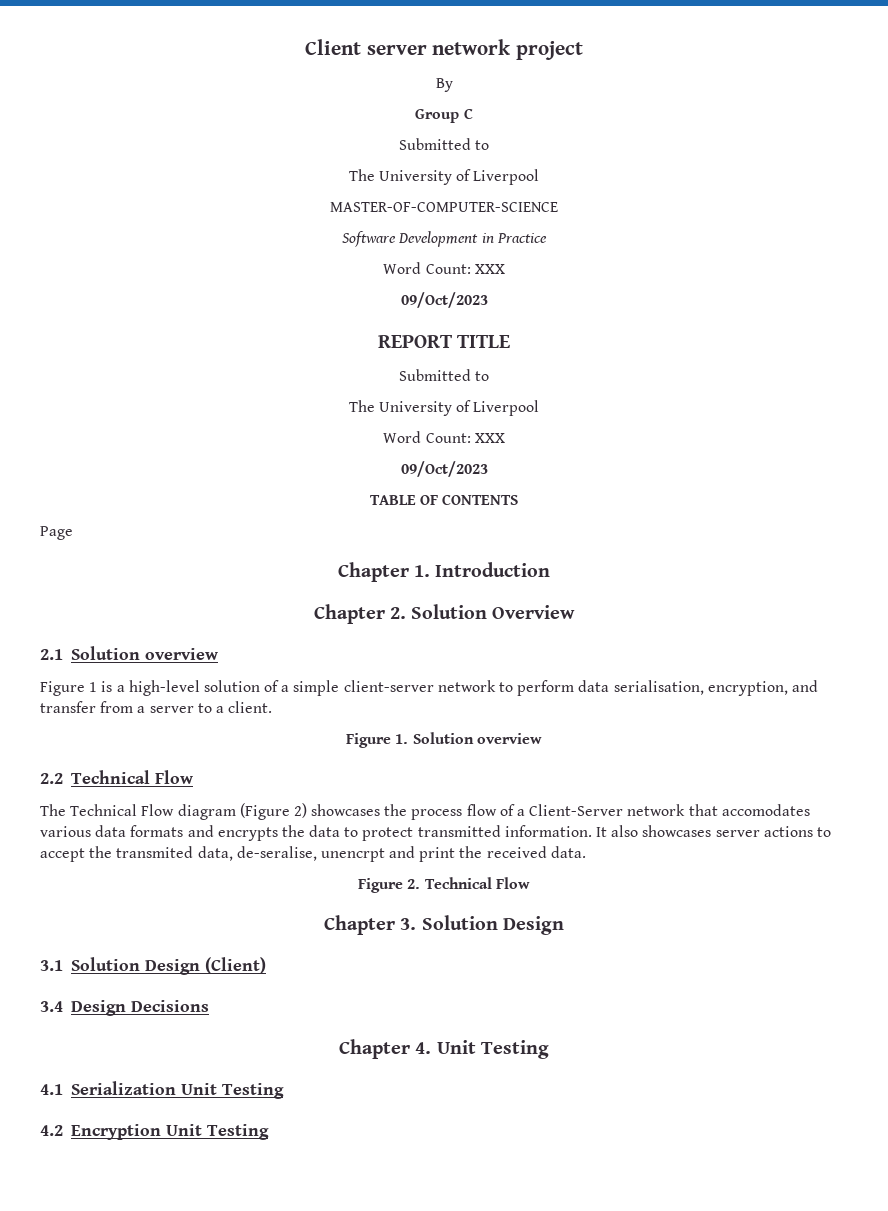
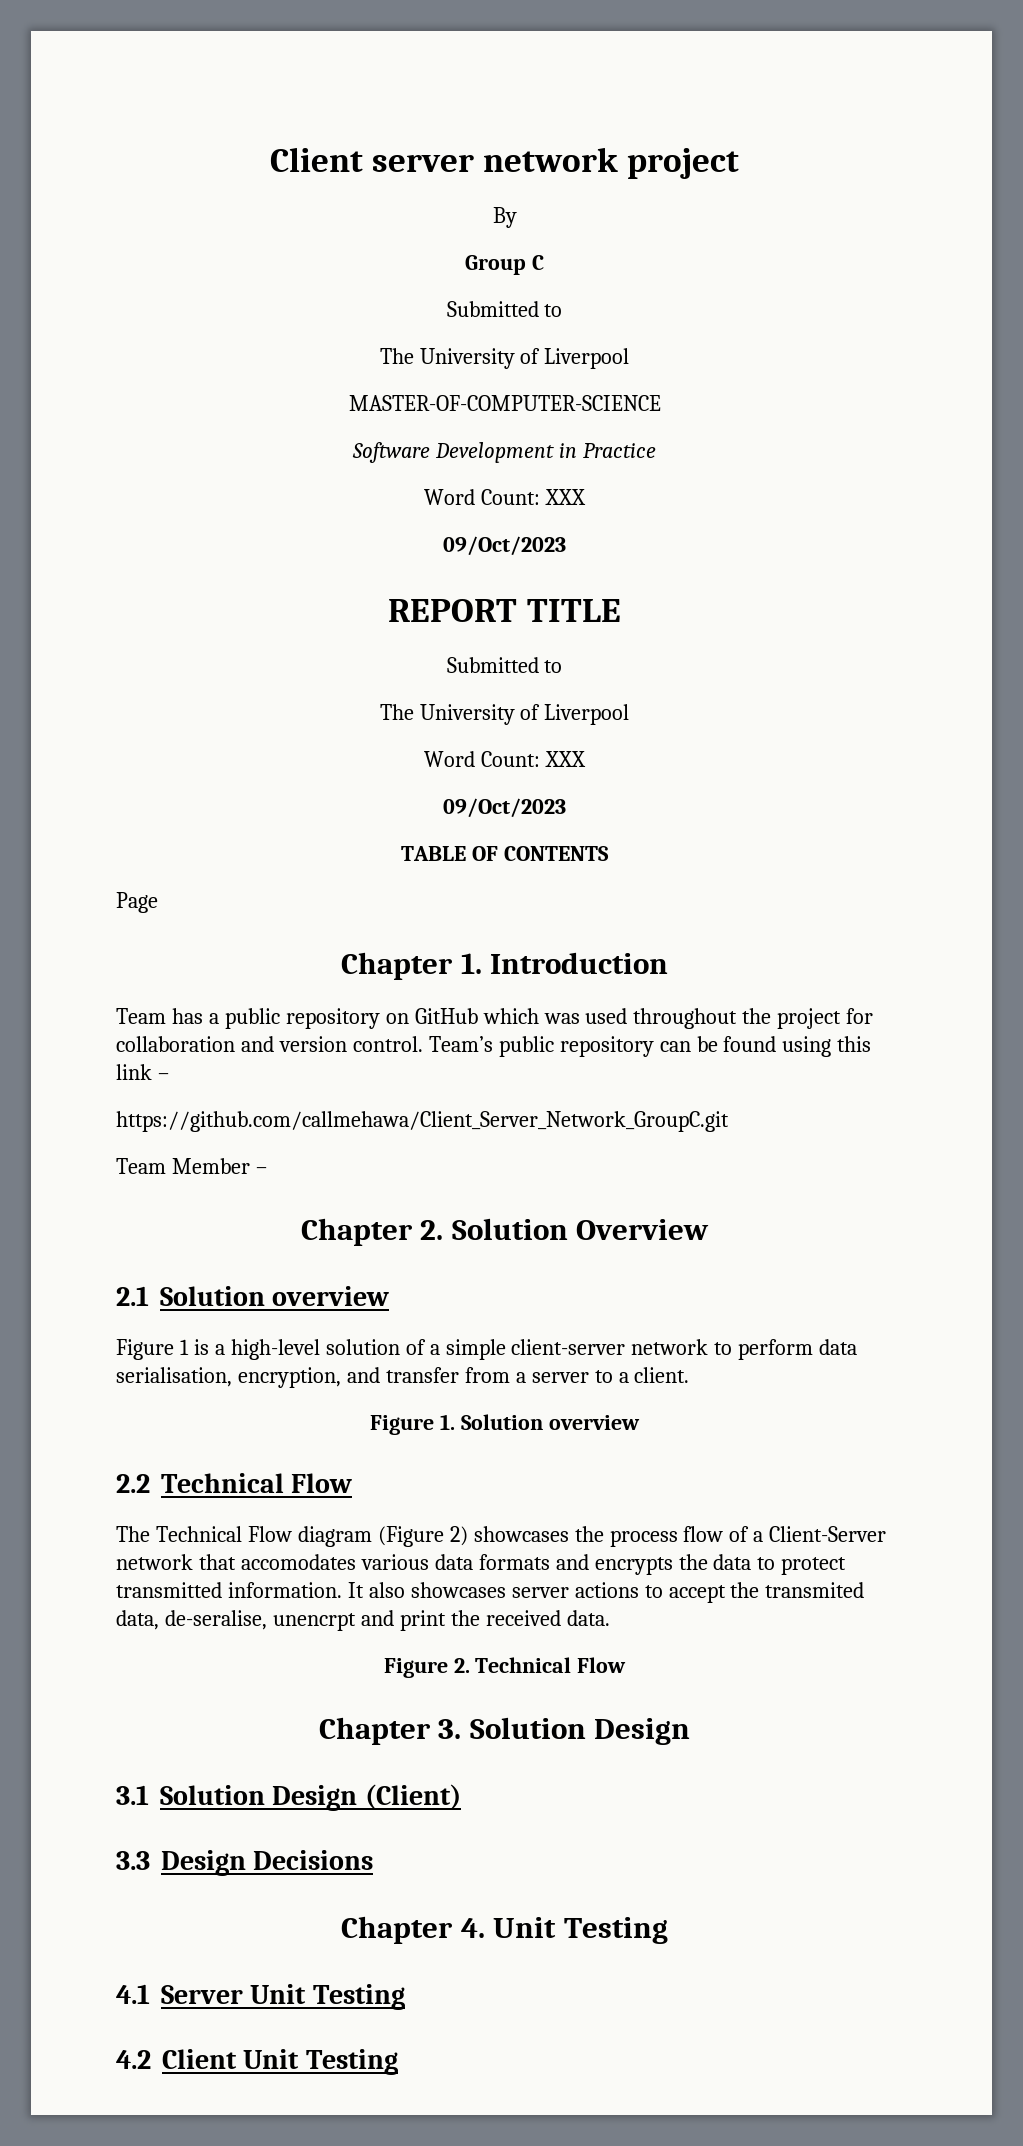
(551, 569) none -> [116,1008,874,1029] [116,1036,872,1057] [116,1064,169,1080] [116,1111,729,1132] [116,1158,267,1174] // Team has a public repository on GitHub which was used throughout the project for collaboration and version control. Team’s public repository can be found using this link – // https://github.com/callmehawa/Client_Server_Network_GroupC.git // Team Member –
[40,1001,63,1012] 3.4 -> [116,1851,150,1870] 3.3
[70,1081,176,1095] Serialization -> [161,1985,243,2004] Server
[70,1124,161,1140] Encryption -> [162,2049,237,2069] Client

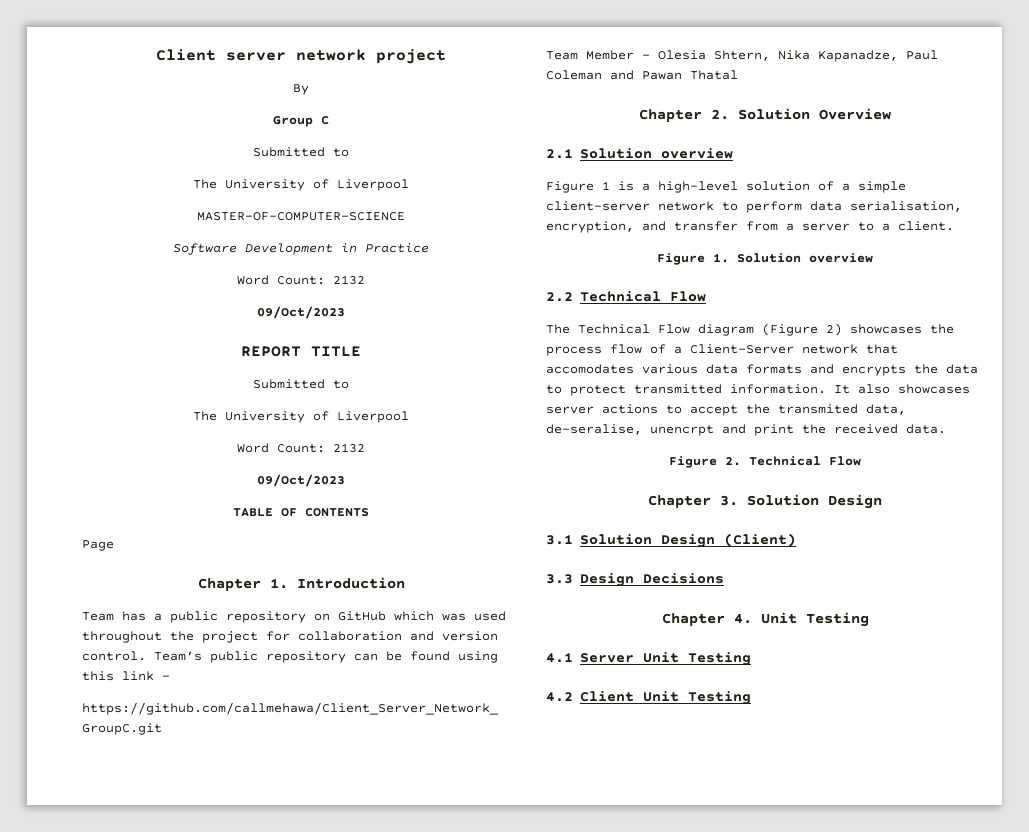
[544,489,586,505] XXX -> [333,275,365,285] 2132
[544,751,586,767] XXX -> [333,443,365,453] 2132
(267, 1170) none -> [658,50,938,62] [546,70,738,80] Olesia Shtern, Nika Kapanadze, Paul Coleman and Pawan Thatal

